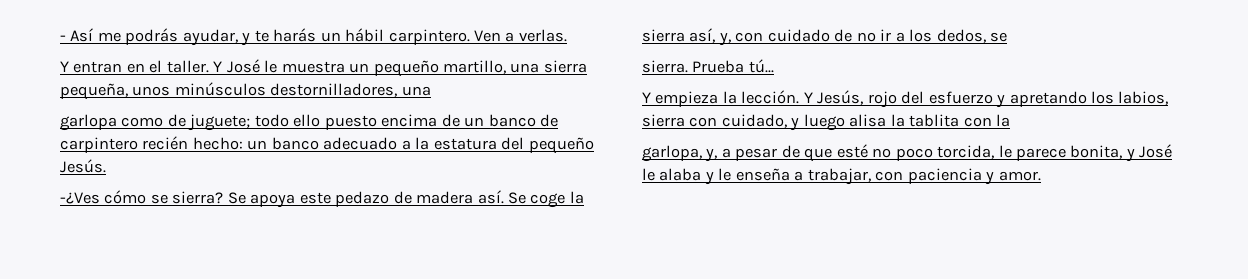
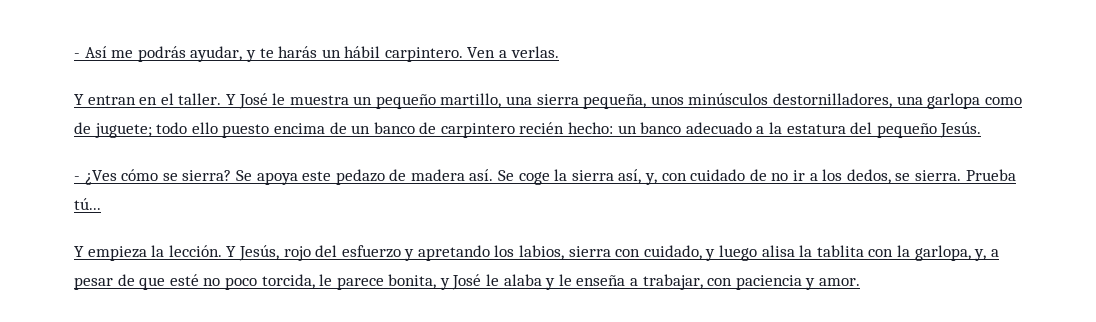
(431, 91) // -> (923, 100) none
[60,192,100,204] -¿Ves -> [74,170,117,185] - ¿Ves
(1008, 37) // -> (911, 177) none
(1011, 120) // -> (910, 251) none

